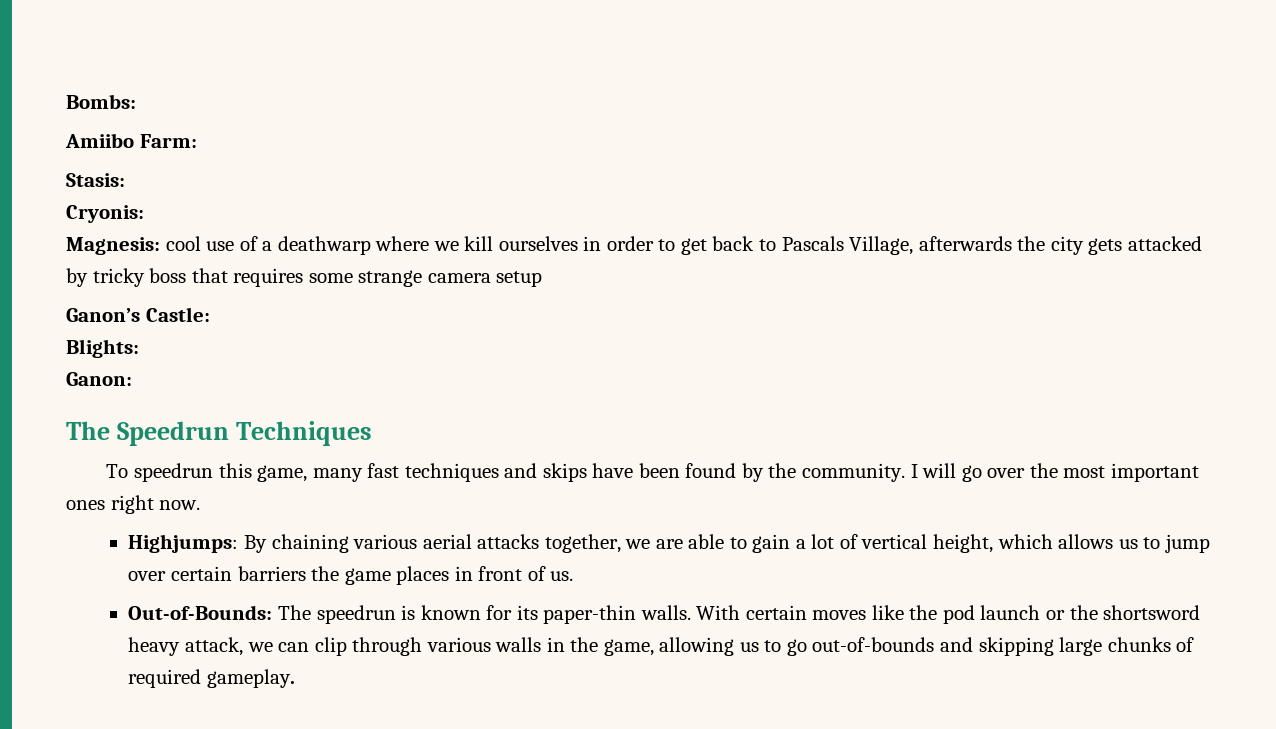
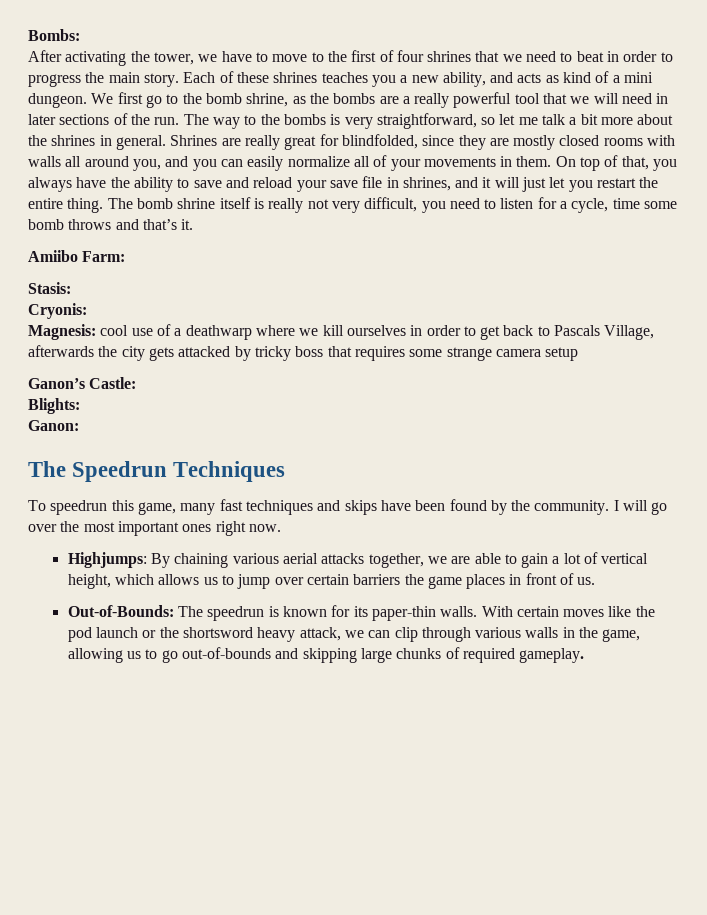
(136, 101) none -> [28,50,673,66] [28,71,654,87] [28,92,669,108] [28,113,674,129] [28,134,676,150] [28,155,678,171] [28,176,659,192] [28,197,678,213] [28,219,194,230] // After activating the tower, we have to move to the first of four shrines that we need to beat in order to progress the main story. Each of these shrines teaches you a new ability, and acts as kind of a mini dungeon. We first go to the bomb shrine, as the bombs are a really powerful tool that we will need in later sections of the run. The way to the bombs is very straightforward, so let me talk a bit more about the shrines in general. Shrines are really great for blindfolded, since they are mostly closed rooms with walls all around you, and you can easily normalize all of your movements in them. On top of that, you always have the ability to save and reload your save file in shrines, and it will just let you restart the entire thing. The bomb shrine itself is really not very difficult, you need to listen for a cycle, time some bomb throws and that’s it.

